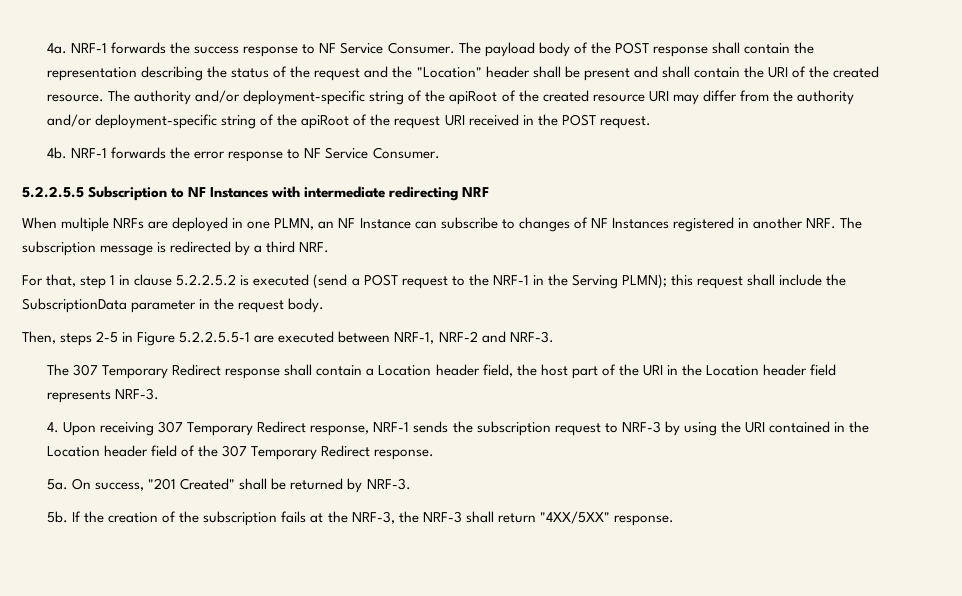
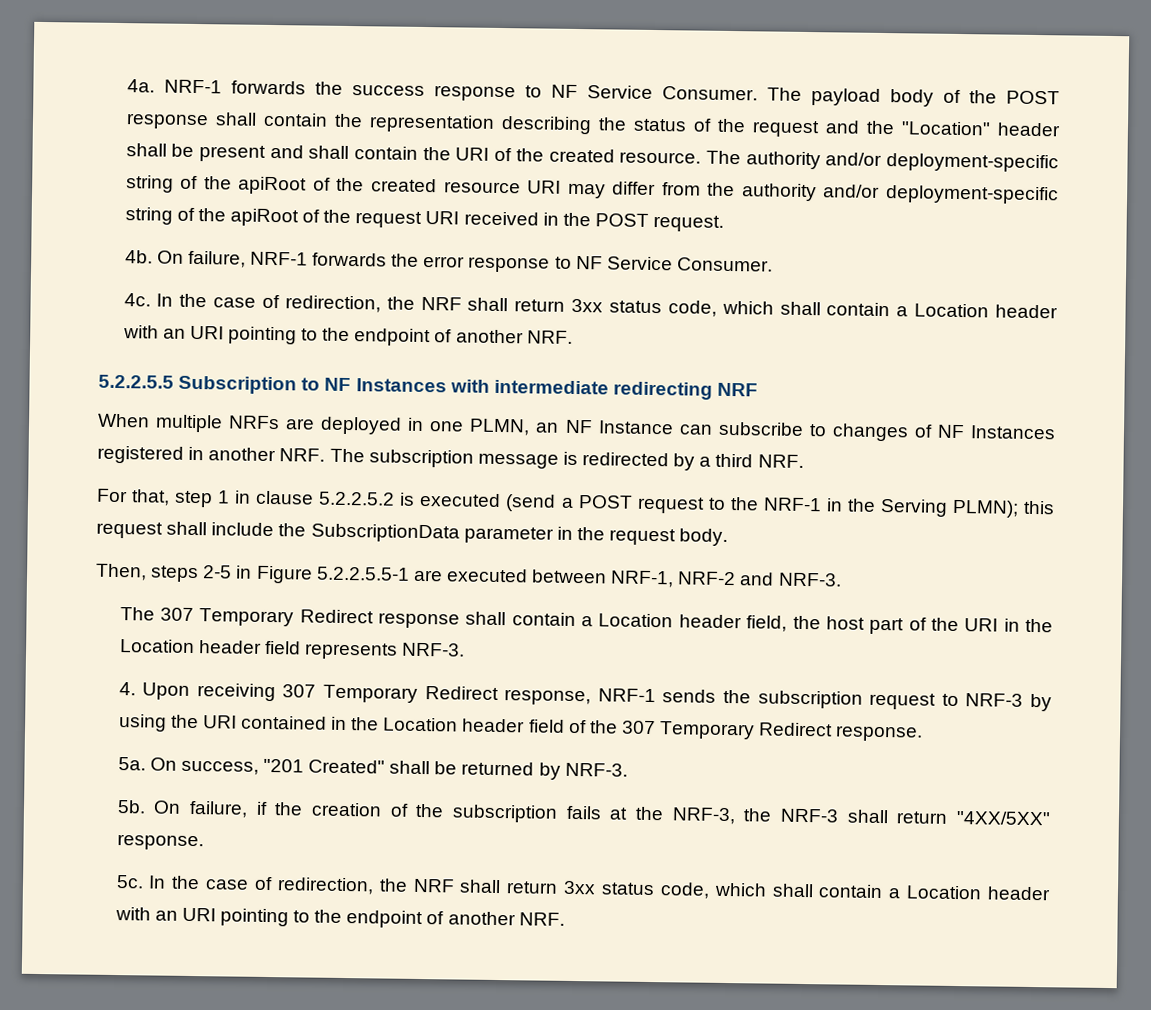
(68, 153) none -> [156,250,246,268] On failure,
(440, 153) none -> [123,293,1058,319] [122,325,573,347] // 4c. In the case of redirection, the NRF shall return 3xx status code, which shall contain a Location header with an URI pointing to the endpoint of another NRF.
[72,511,82,522] If -> [153,800,268,818] On failure, if
(674, 520) none -> [115,875,1051,901] [114,907,565,929] // 5c. In the case of redirection, the NRF shall return 3xx status code, which shall contain a Location header with an URI pointing to the endpoint of another NRF.

